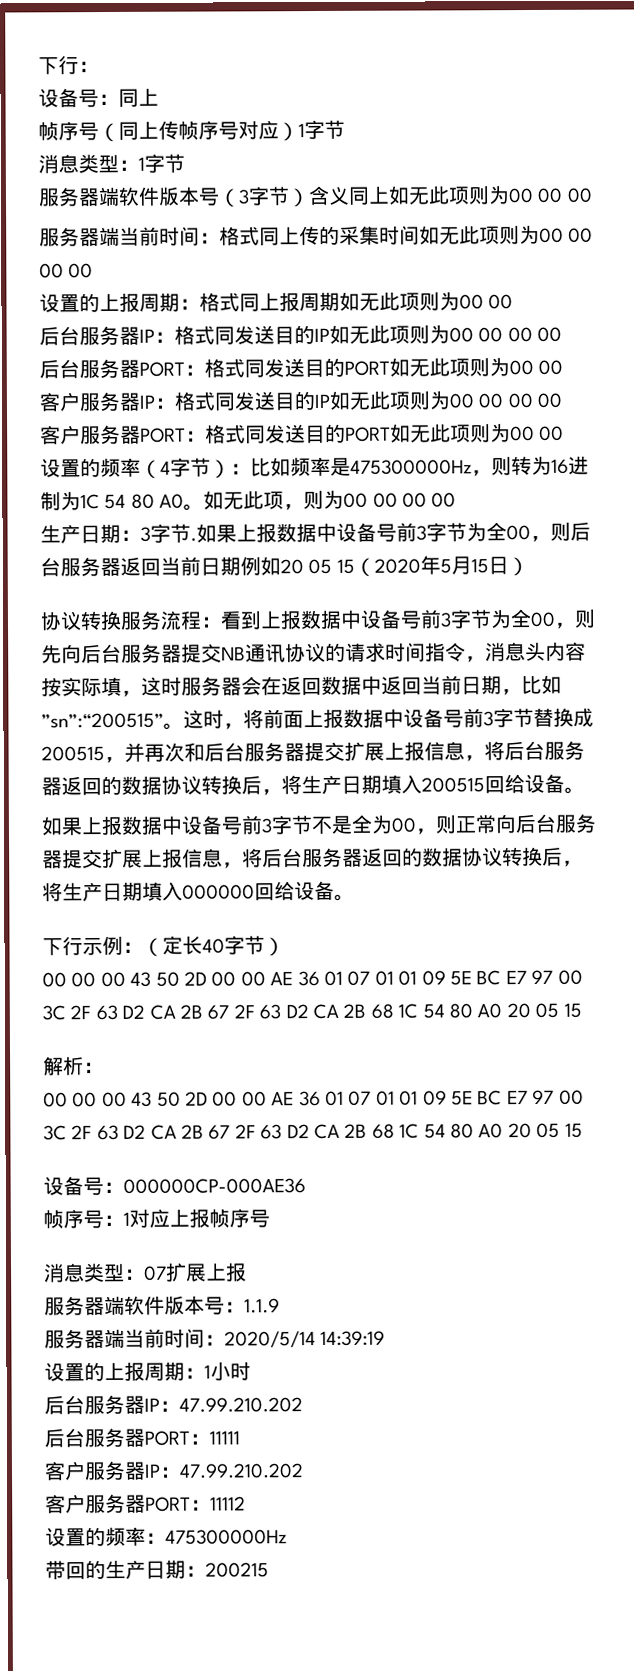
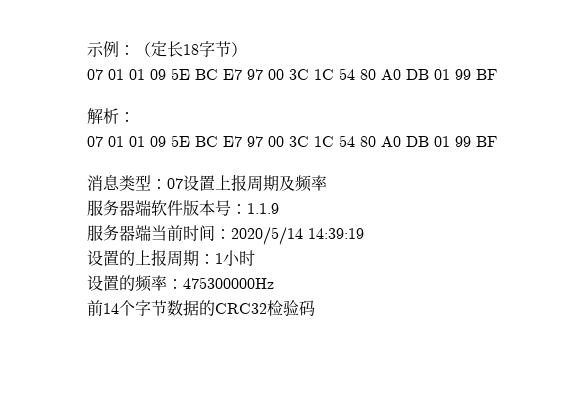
[38,55,99,75] [38,88,159,108] [38,119,345,143] [38,153,185,174] [38,185,593,208] [39,224,594,247] [39,263,94,279] [39,291,514,313] [39,324,563,346] [39,357,564,379] [39,390,563,412] [40,423,565,445] [40,455,589,479] [40,489,457,511] [40,521,591,544] [40,555,529,577] [40,608,596,631] [41,641,586,664] [41,674,562,697] [41,707,594,730] [41,740,585,764] [41,773,585,796] [41,813,596,836] [42,846,583,869] [42,880,355,902] [42,936,83,956] 下行： // 设备号：同上 // 帧序号（同上传帧序号对应）1字节 // 消息类型：1字节 // 服务器端软件版本号（3字节）含义同上如无此项则为00 00 00 // 服务器端当前时间：格式同上传的采集时间如无此项则为00 00 00 00 // 设置的上报周期：格式同上报周期如无此项则为00 00 // 后台服务器IP：格式同发送目的IP如无此项则为00 00 00 00 // 后台服务器PORT：格式同发送目的PORT如无此项则为00 00 // 客户服务器IP：格式同发送目的IP如无此项则为00 00 00 00 // 客户服务器PORT：格式同发送目的PORT如无此项则为00 00 // 设置的频率（4字节）：比如频率是475300000Hz，则转为16进制为1C 54 80 A0。如无此项，则为00 00 00 00 // 生产日期：3字节.如果上报数据中设备号前3字节为全00，则后台服务器返回当前日期例如20 05 15（2020年5月15日） // 协议转换服务流程：看到上报数据中设备号前3字节为全00，则先向后台服务器提交NB通讯协议的请求时间指令，消息头内容按实际填，这时服务器会在返回数据中返回当前日期，比如”sn”:“200515”。这时，将前面上报数据中设备号前3字节替换成200515，并再次和后台服务器提交扩展上报信息，将后台服务器返回的数据协议转换后，将生产日期填入200515回给设备。 // 如果上报数据中设备号前3字节不是全为00，则正常向后台服务器提交扩展上报信息，将后台服务器返回的数据协议转换后，将生产日期填入000000回给设备。 // 下行 -> (87, 49) none
[202,938,225,954] 40 -> [183,44,199,55] 18
[42,970,343,988] 00 00 00 43 50 2D 00 00 AE 36 01 -> (247, 49) none
[70,1002,582,1021] [43,1056,104,1076] [43,1090,344,1108] 2F 63 D2 CA 2B 67 2F 63 D2 CA 2B 68 1C 54 80 A0 20 05 15 // 解析： // 00 00 00 43 50 2D 00 00 AE 36 01 -> [314,68,497,80] [87,108,135,124] 1C 54 80 A0 DB 01 99 BF // 解析： //
[71,1122,583,1141] [43,1176,306,1196] [43,1208,270,1230] 2F 63 D2 CA 2B 67 2F 63 D2 CA 2B 68 1C 54 80 A0 20 05 15 // 设备号：000000CP-000AE36 // 帧序号：1对应上报帧序号 -> [314,135,497,147] 1C 54 80 A0 DB 01 99 BF
[166,1262,247,1282] 扩展上报 -> [183,174,327,192] 设置上报周期及频率
[44,1394,303,1415] [44,1427,240,1448] [44,1460,304,1481] [45,1493,246,1514] [45,1526,287,1547] [45,1559,269,1580] 后台服务器IP：47.99.210.202 // 后台服务器PORT：11111 // 客户服务器IP：47.99.210.202 // 客户服务器PORT：11112 // 设置的频率：475300000Hz // 带回的生产日期：200215 -> [87,275,274,292] [87,300,315,316] 设置的频率：475300000Hz // 前14个字节数据的CRC32检验码

